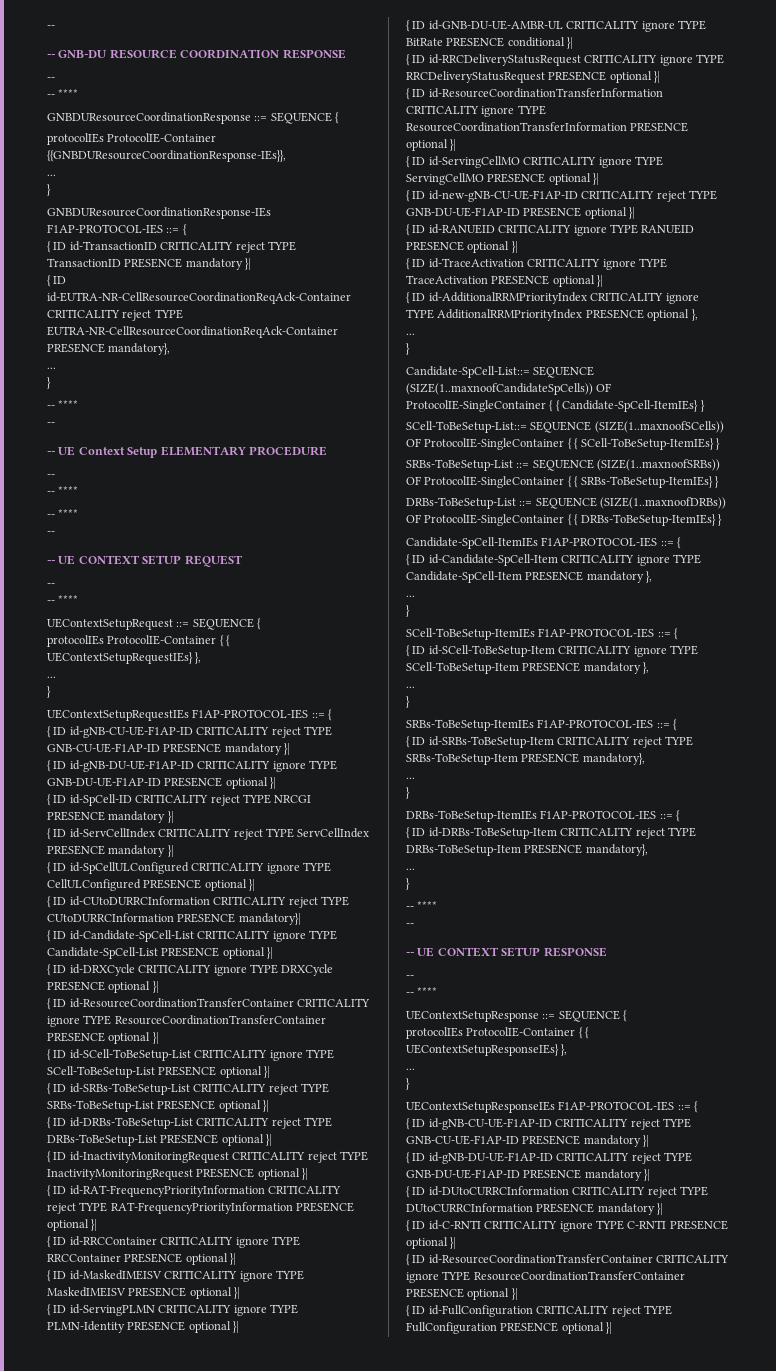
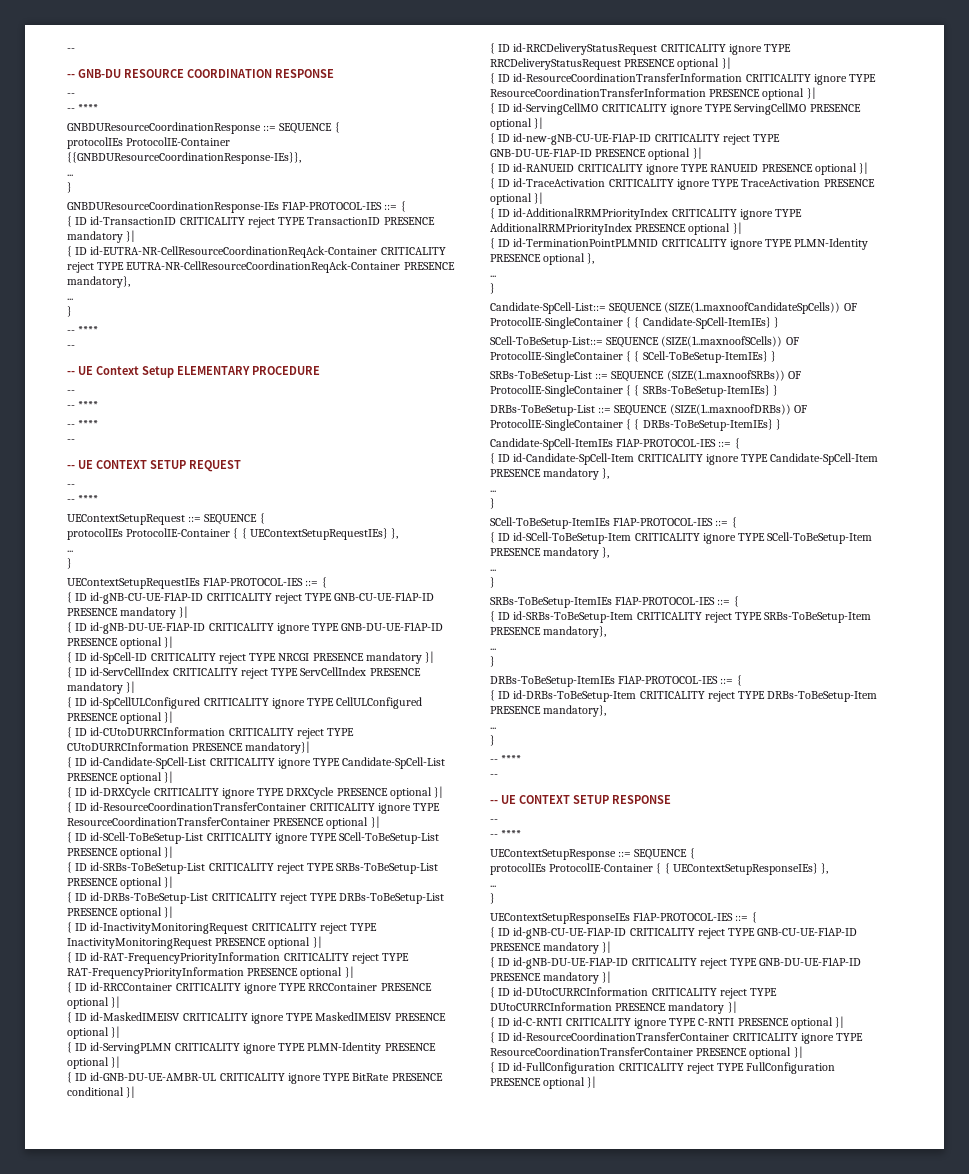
(690, 315) none -> [732,222,742,234] [490,238,869,250] [490,253,586,265] }| // { ID id-TerminationPointPLMNID CRITICALITY ignore TYPE PLMN-Identity PRESENCE optional

